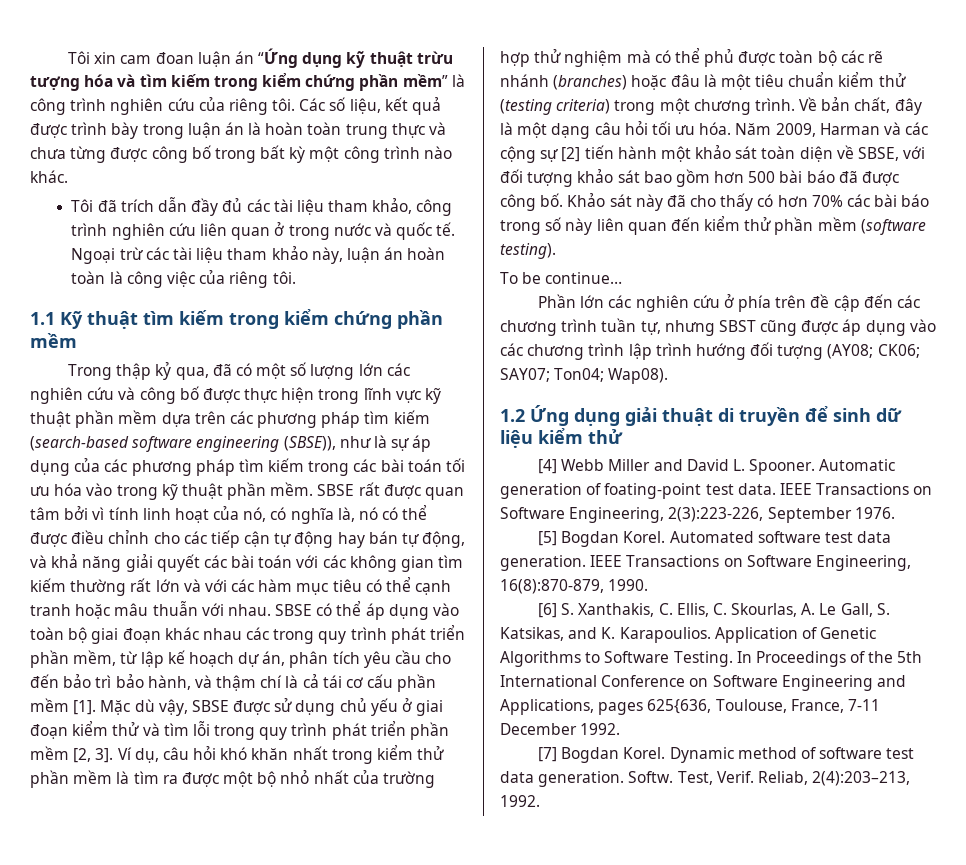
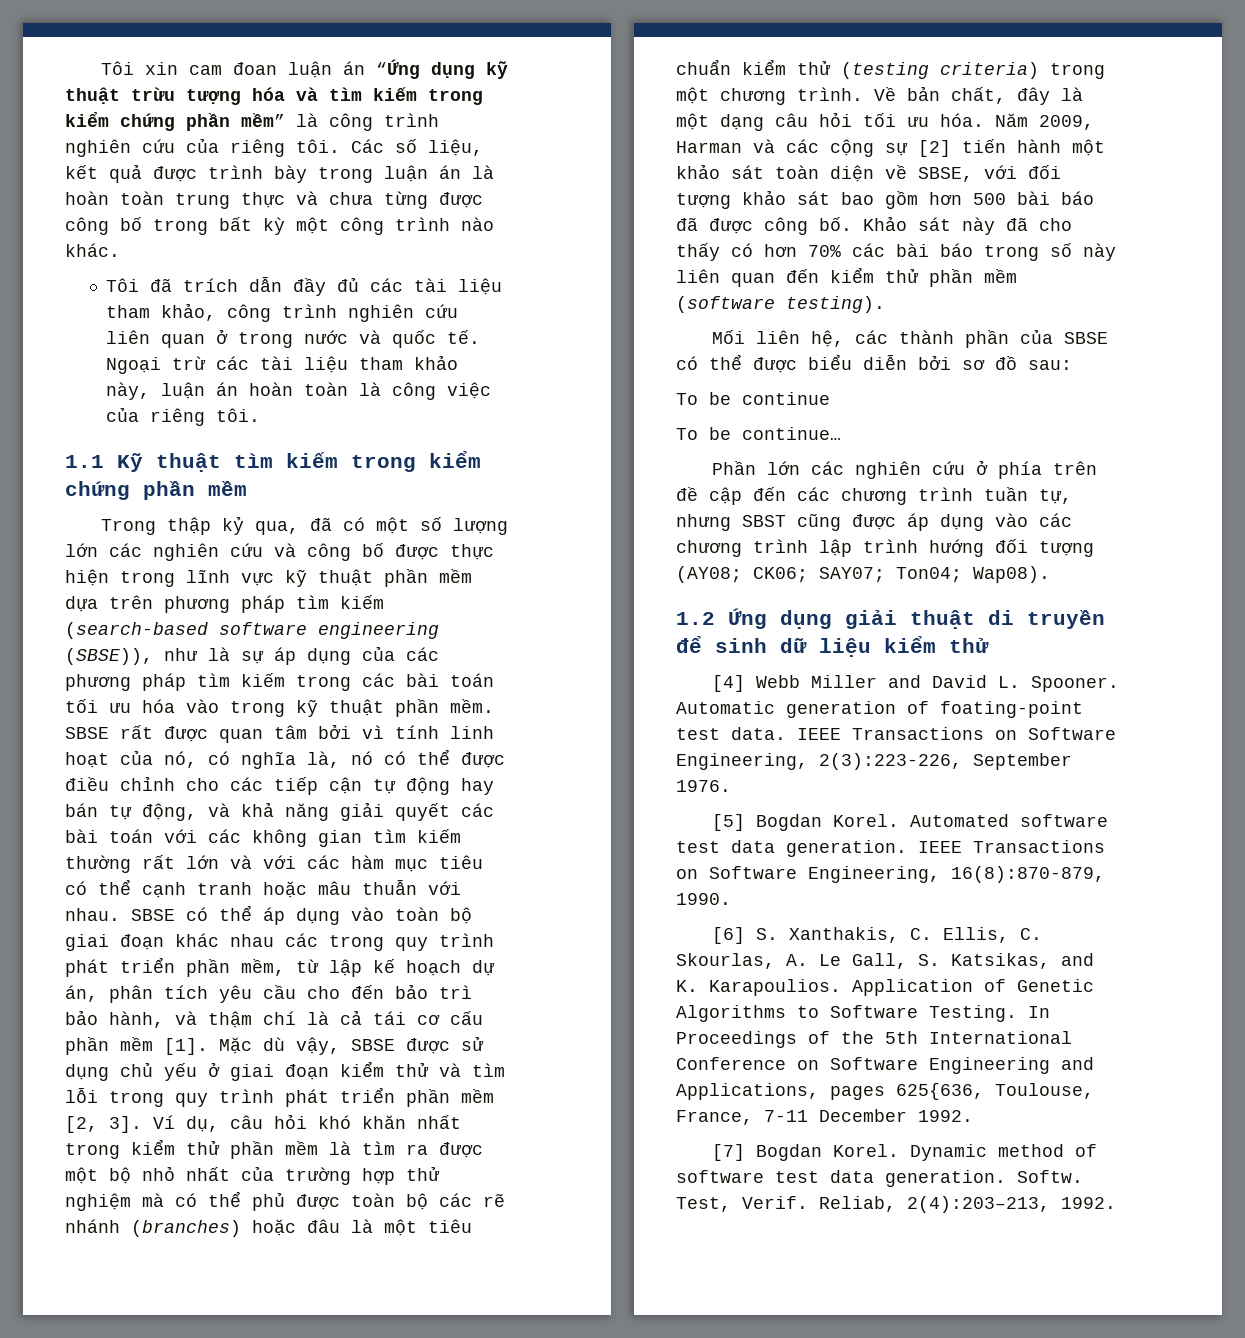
[229,411,253,424] các -> (153, 602) none
(556, 251) none -> [712,329,1109,348] [676,354,1072,373] [676,392,830,405] // Mối liên hệ, các thành phần của SBSE có thể được biểu diễn bởi sơ đồ sau: // To be continue

